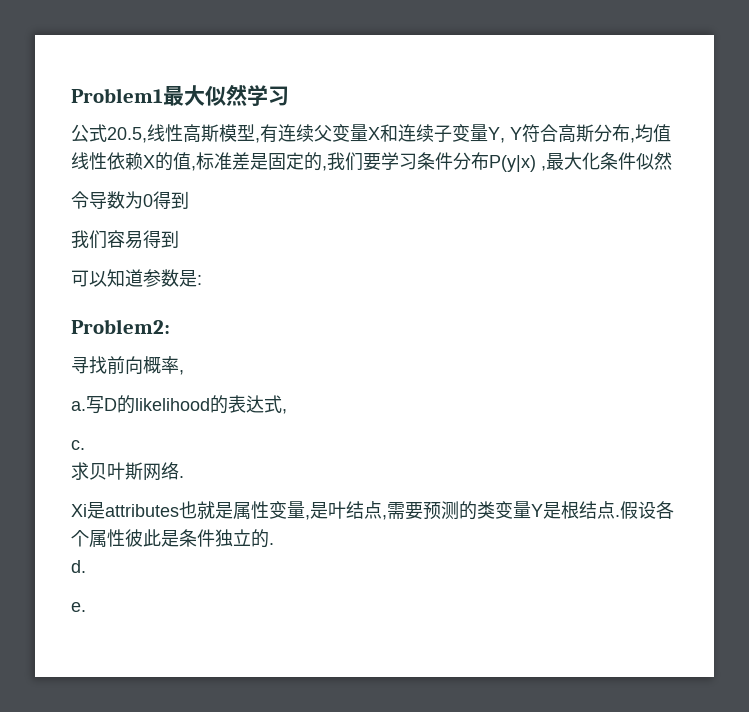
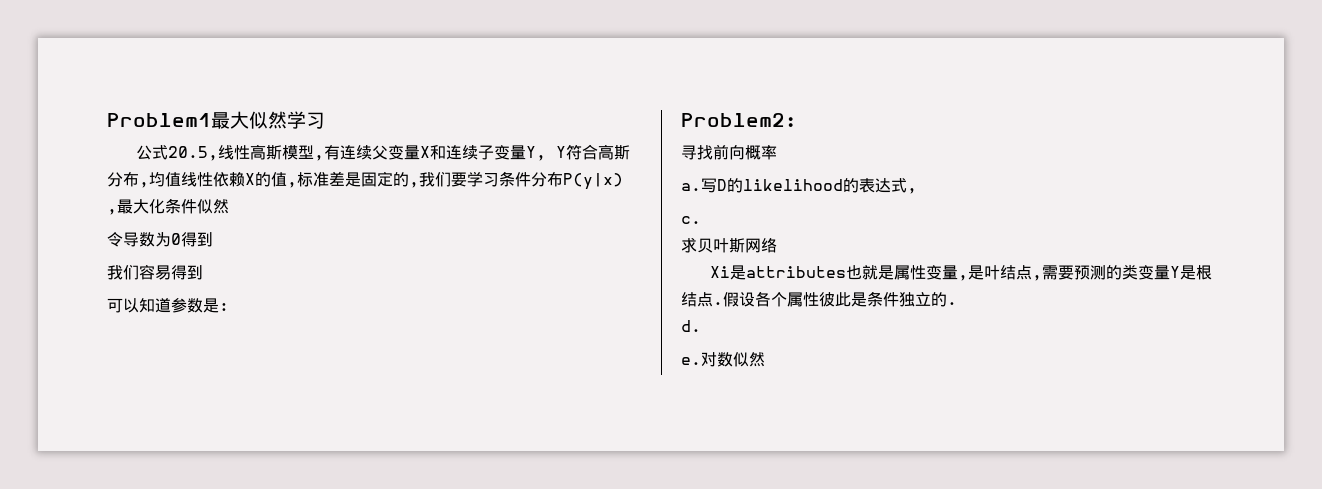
[179,370,184,375] , -> (777, 152) none
[179,476,184,478] . -> (777, 245) none
(86, 607) none -> [701,352,765,367] 对数似然

